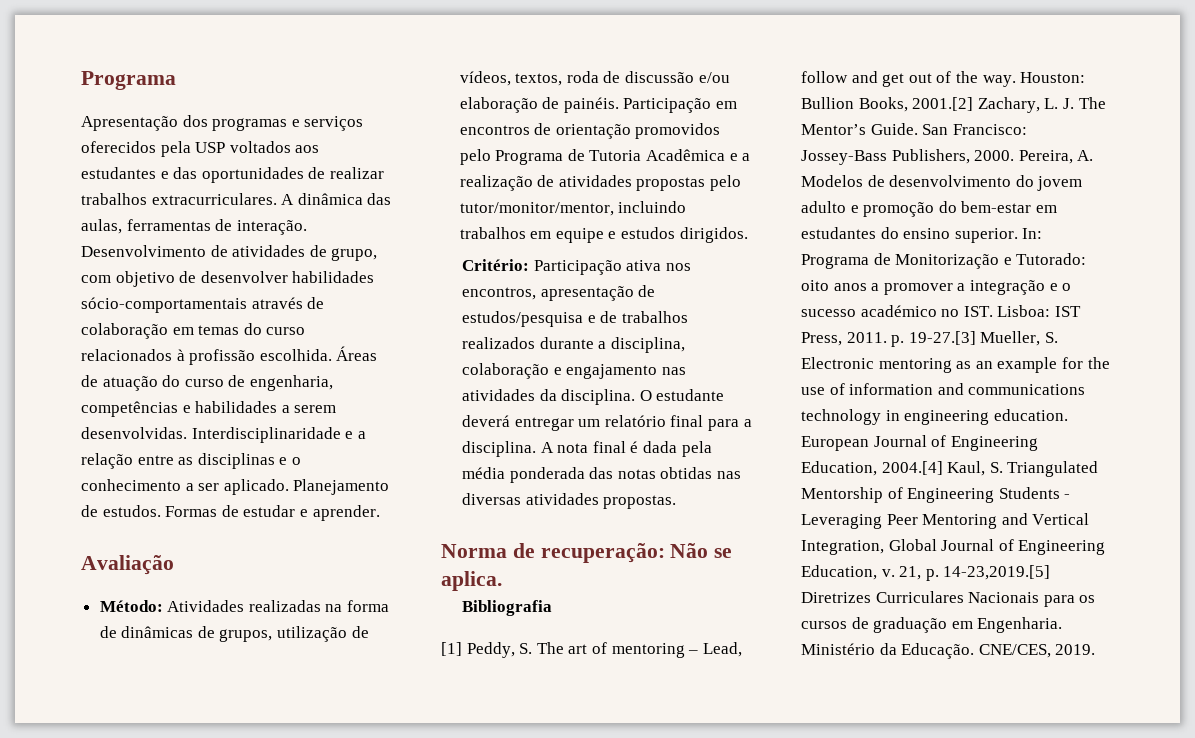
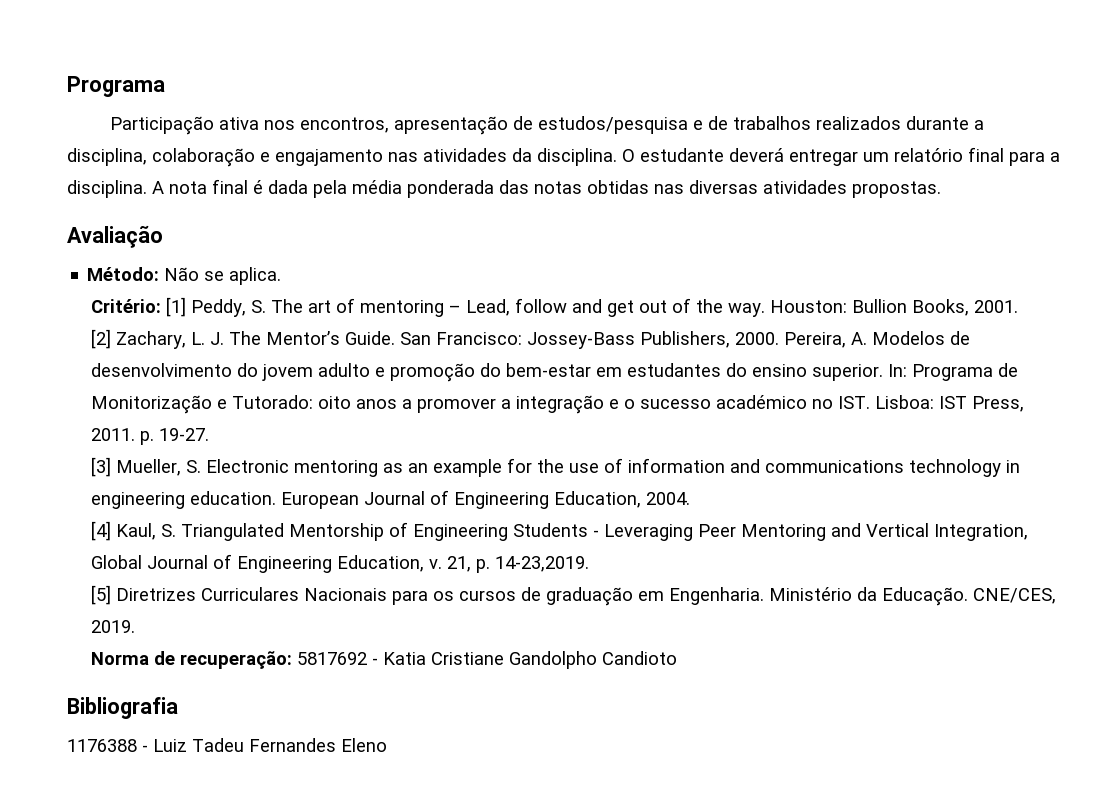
[81,115,364,131] [81,141,320,157] [81,167,384,183] [81,193,392,205] [81,219,307,235] [81,245,378,261] [81,271,375,287] [81,297,325,313] [81,323,306,339] [81,346,378,365] [81,375,333,391] [81,401,337,417] [81,427,366,443] [81,453,301,469] [81,479,390,495] [81,505,380,521] [81,555,174,575] [99,600,390,612] [99,626,369,642] [459,71,730,86] [459,97,738,113] [459,123,721,139] [459,149,751,165] [459,175,742,191] [459,201,687,216] [459,227,748,243] [461,259,529,271] Apresentação dos programas e serviços oferecidos pela USP voltados aos estudantes e das oportunidades de realizar trabalhos extracurriculares. A dinâmica das aulas, ferramentas de interação. Desenvolvimento de atividades de grupo, com objetivo de desenvolver habilidades sócio-comportamentais através de colaboração em temas do curso relacionados à profissão escolhida. Áreas de atuação do curso de engenharia, competências e habilidades a serem desenvolvidas. Interdisciplinaridade e a relação entre as disciplinas e o conhecimento a ser aplicado. Planejamento de estudos. Formas de estudar e aprender. // Avaliação // Método: Atividades realizadas na forma de dinâmicas de grupos, utilização de vídeos, textos, roda de discussão e/ou elaboração de painéis. Participação em encontros de orientação promovidos pelo Programa de Tutoria Acadêmica e a realização de atividades propostas pelo tutor/monitor/mentor, incluindo trabalhos em equipe e estudos dirigidos. // Critério: -> (165, 86) none
[441,543,665,563] Norma de recuperação: -> [67,225,163,248] [87,267,160,281] Avaliação // Método:
[461,600,552,616] Bibliografia // -> [90,299,161,313] Critério:
[912,97,974,111] 2001.[2] -> [973,300,1018,313] [90,329,111,349] 2001. // [2]
[908,331,976,345] 19-27.[3] -> [158,428,209,441] [90,457,111,477] 19-27. // [3]
[881,461,943,475] 2004.[4] -> [645,492,690,505] [90,521,111,541] 2004. // [4]
[943,565,1051,580] 14-23,2019.[5] -> [494,556,589,572] [90,585,111,605] 14-23,2019. // [5]
(1096, 649) none -> [90,651,677,669] [67,697,178,719] [67,738,387,752] // Norma de recuperação: 5817692 - Katia Cristiane Gandolpho Candioto // Bibliografia // 1176388 - Luiz Tadeu Fernandes Eleno

